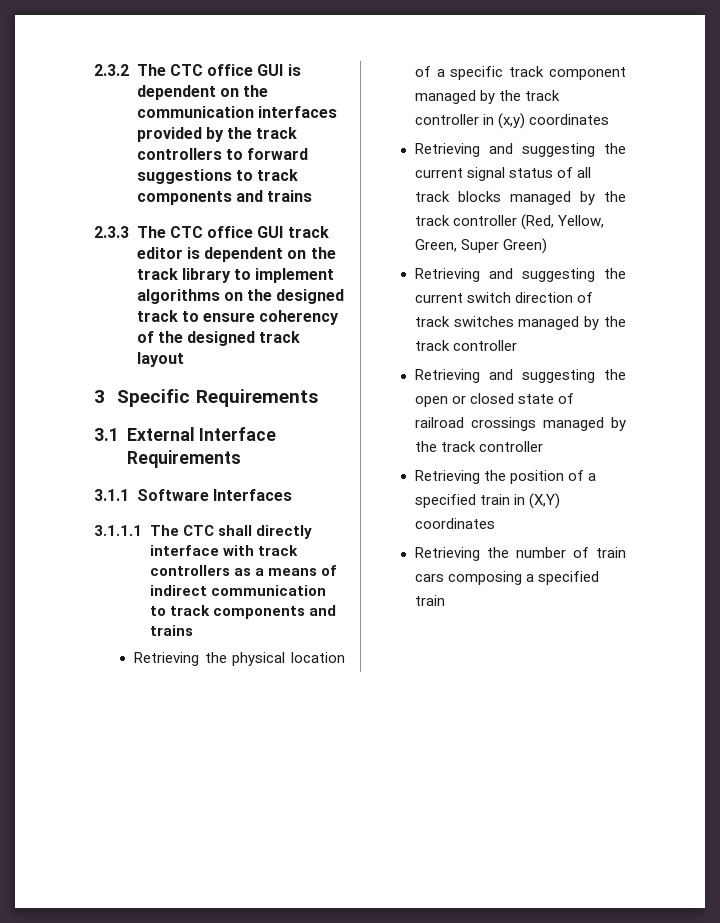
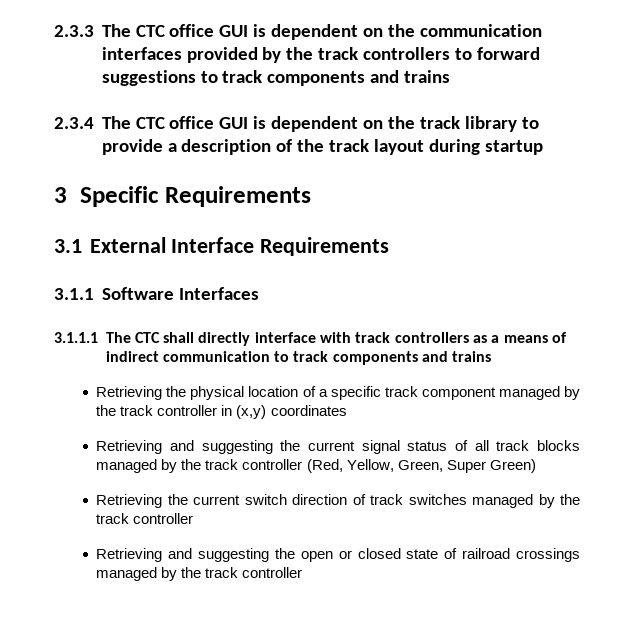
[94,64,129,76] 2.3.2 -> [54,25,94,37] 2.3.3
[94,226,329,238] [136,247,183,259] 2.3.3 The CTC office GUI track editor -> [54,116,249,129] 2.3.4 The CTC office GUI
[255,268,335,283] [136,289,345,304] [136,310,340,325] implement algorithms on the designed track to ensure coherency -> [101,139,272,155] provide a description
[187,331,256,346] designed -> (325, 145) none
(184, 359) none -> [429,139,544,155] during startup
[488,268,595,282] and suggesting -> (163, 501) none
[414,470,597,484] [414,493,561,509] [414,518,495,529] [414,547,626,561] [414,571,600,585] [414,595,445,606] // Retrieving the position of a specified train in (X,Y) coordinates // Retrieving the number of train cars composing a specified train -> (303, 572) none

